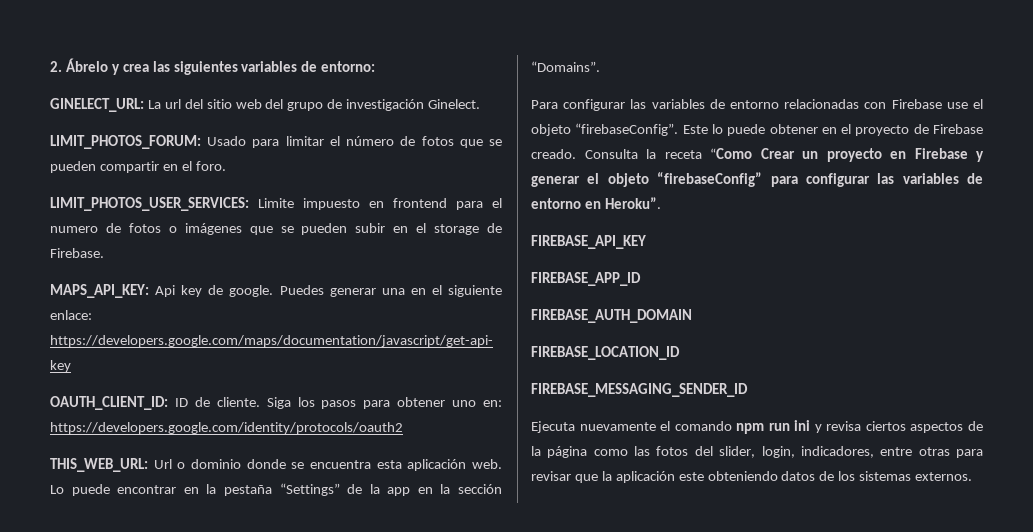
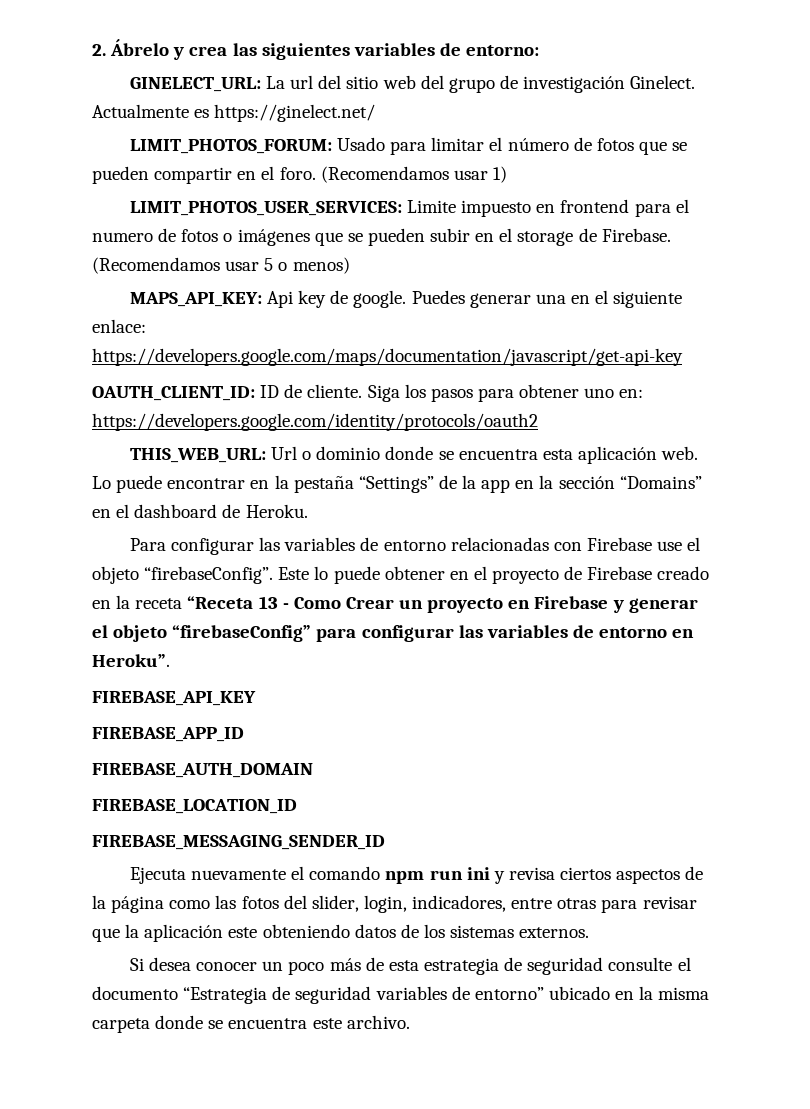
(481, 104) none -> [92,104,376,122] Actualmente es https://ginelect.net/
(226, 166) none -> [320,166,507,183] (Recomendamos usar 1)
(104, 253) none -> [92,257,350,274] (Recomendamos usar 5 o menos)
[531,61,600,72] “Domains”. -> [619,476,702,489] [92,504,308,518] “Domains” en el dashboard de Heroku.
[531,148,752,159] creado. Consulta la receta “Como -> [657,566,710,580] [92,595,341,609] creado en la receta “Receta 13 - Como
(973, 476) none -> [129,957,691,975] [92,986,710,1004] [92,1015,410,1033] // Si desea conocer un poco más de esta estrategia de seguridad consulte el documento “Estrategia de seguridad variables de entorno” ubicado en la misma carpeta donde se encuentra este archivo.

